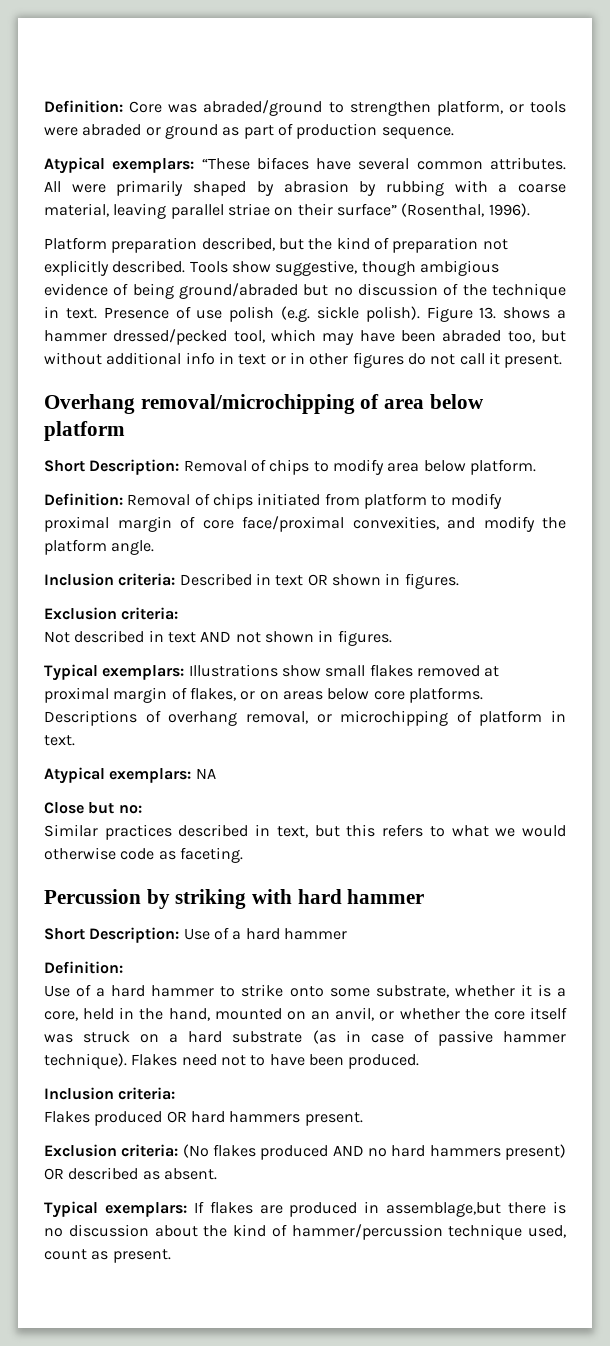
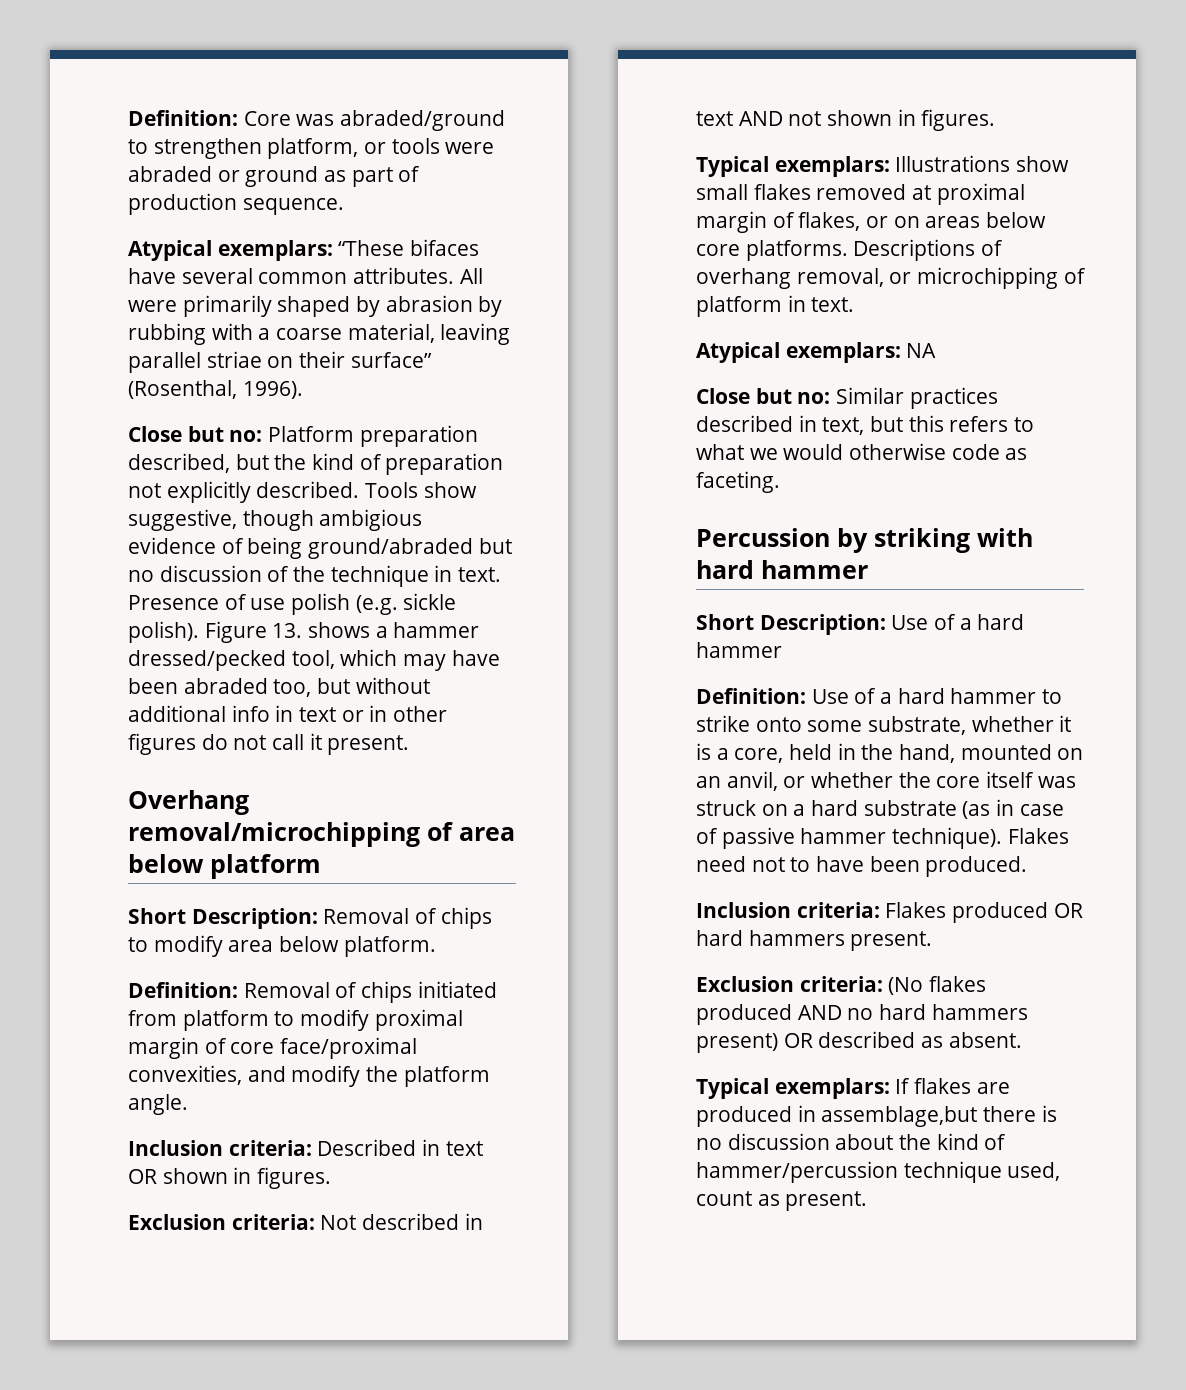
(530, 210) none -> [128,426,263,442] Close but no:
(179, 613) // -> (315, 1222) none
(142, 809) // -> (831, 398) none
(123, 967) // -> (806, 696) none
(176, 1093) // -> (880, 910) none

